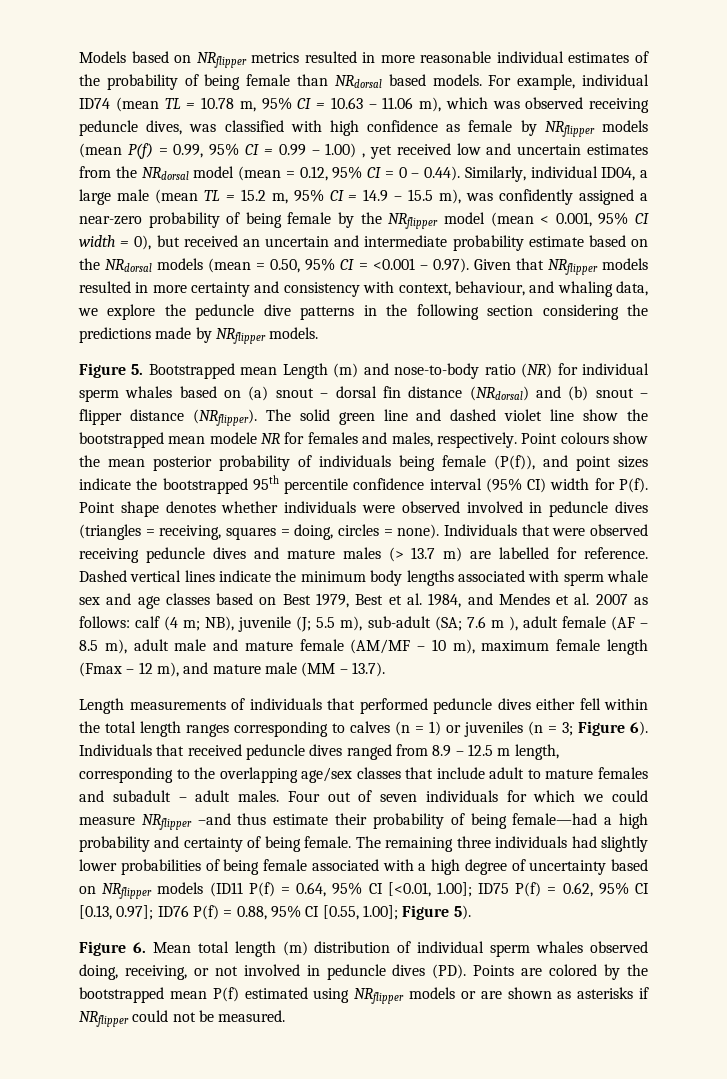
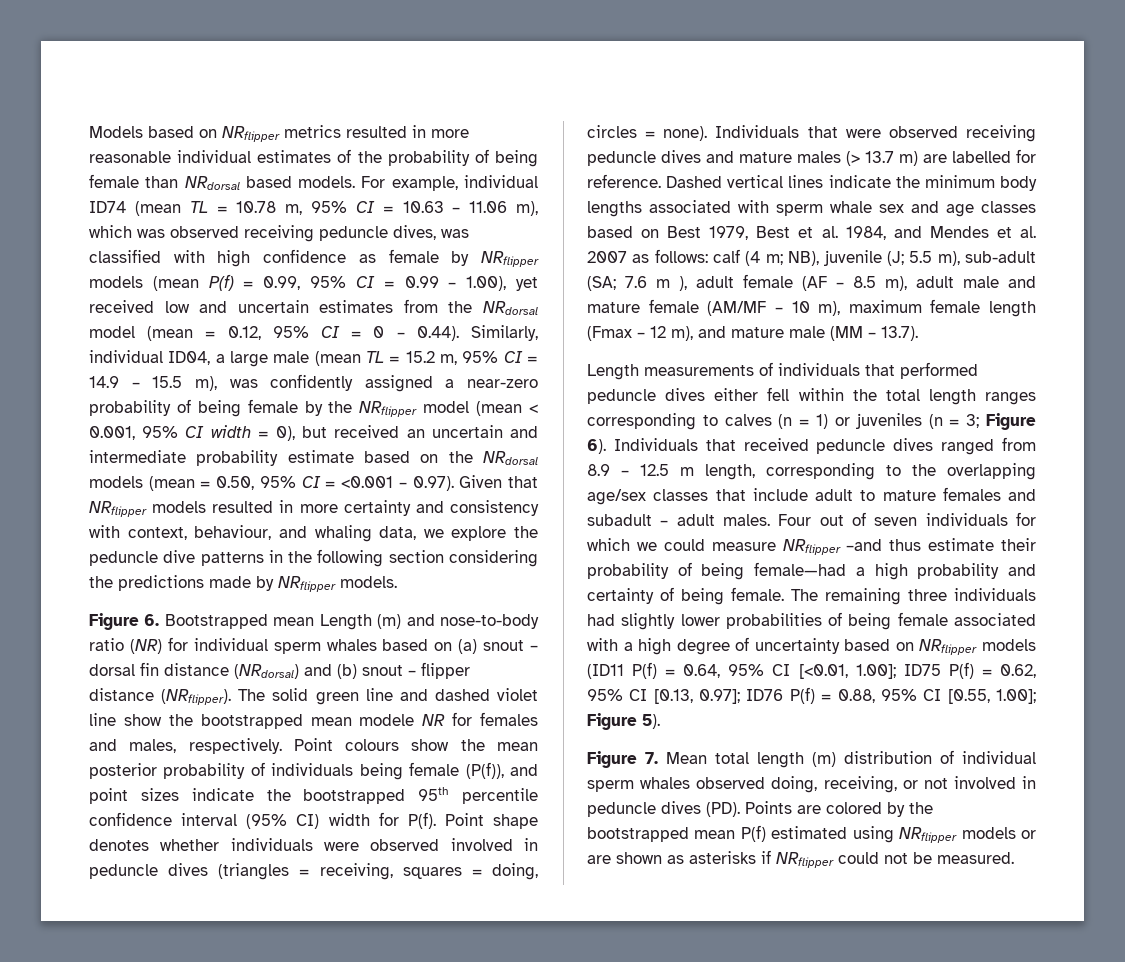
[325,143,366,158] 1.00) , -> [466,276,507,291] 1.00),
[131,364,144,375] 5. -> [144,614,160,626] 6.
[132,942,146,953] 6. -> [645,752,658,764] 7.

